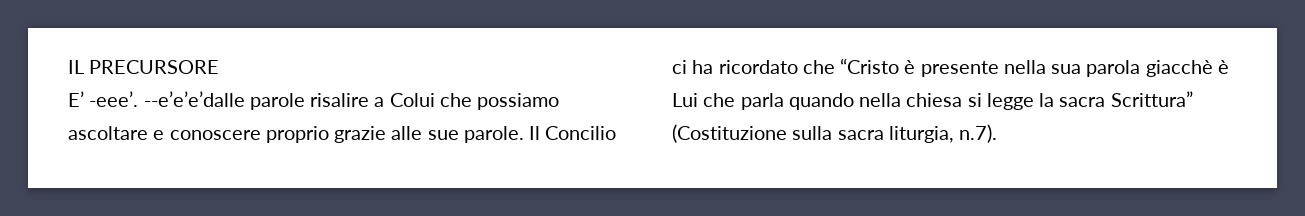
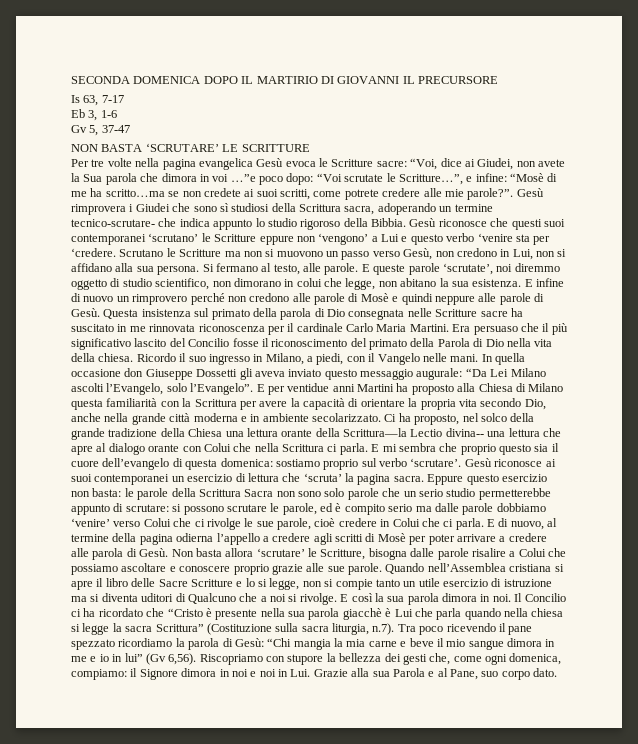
[68,60,220,74] [68,91,245,107] IL PRECURSORE // E’ -eee’. --e’e’e’dalle -> [71,76,498,84] [71,95,124,106] [71,109,117,121] [71,125,130,136] [71,143,310,152] [71,158,565,170] [71,173,558,185] [71,188,544,200] [71,203,493,215] [71,218,565,230] [71,233,551,245] [71,248,567,260] [71,263,560,275] [71,278,564,290] [71,293,544,305] [71,308,523,320] [71,323,568,335] [71,338,553,350] [71,353,525,365] [71,368,546,380] [71,383,564,395] [71,398,546,410] [71,413,535,425] [71,428,561,440] [71,443,559,455] [71,458,556,470] [71,473,547,485] [71,488,551,500] [71,503,546,515] [71,518,558,530] [71,533,547,545] [71,548,435,560] SECONDA DOMENICA DOPO IL MARTIRIO DI GIOVANNI IL PRECURSORE // Is 63, 7-17 // Eb 3, 1-6 // Gv 5, 37-47 // NON BASTA ‘SCRUTARE’ LE SCRITTURE // Per tre volte nella pagina evangelica Gesù evoca le Scritture sacre: “Voi, dice ai Giudei, non avete la Sua parola che dimora in voi …”e poco dopo: “Voi scrutate le Scritture…”, e infine: “Mosè di me ha scritto…ma se non credete ai suoi scritti, come potrete credere alle mie parole?”. Gesù rimprovera i Giudei che sono sì studiosi della Scrittura sacra, adoperando un termine tecnico-scrutare- che indica appunto lo studio rigoroso della Bibbia. Gesù riconosce che questi suoi contemporanei ‘scrutano’ le Scritture eppure non ‘vengono’ a Lui e questo verbo ‘venire sta per ‘credere. Scrutano le Scritture ma non si muovono un passo verso Gesù, non credono in Lui, non si affidano alla sua persona. Si fermano al testo, alle parole. E queste parole ‘scrutate’, noi diremmo oggetto di studio scientifico, non dimorano in colui che legge, non abitano la sua esistenza. E infine di nuovo un rimprovero perché non credono alle parole di Mosè e quindi neppure alle parole di Gesù. Questa insistenza sul primato della parola di Dio consegnata nelle Scritture sacre ha suscitato in me rinnovata riconoscenza per il cardinale Carlo Maria Martini. Era persuaso che il più significativo lascito del Concilio fosse il riconoscimento del primato della Parola di Dio nella vita della chiesa. Ricordo il suo ingresso in Milano, a piedi, con il Vangelo nelle mani. In quella occasione don Giuseppe Dossetti gli aveva inviato questo messaggio augurale: “Da Lei Milano ascolti l’Evangelo, solo l’Evangelo”. E per ventidue anni Martini ha proposto alla Chiesa di Milano questa familiarità con la Scrittura per avere la capacità di orientare la propria vita secondo Dio, anche nella grande città moderna e in ambiente secolarizzato. Ci ha proposto, nel solco della grande tradizione della Chiesa una lettura orante della Scrittura—la Lectio divina-- una lettura che apre al dialogo orante con Colui che nella Scrittura ci parla. E mi sembra che proprio questo sia il cuore dell’evangelo di questa domenica: sostiamo proprio sul verbo ‘scrutare’. Gesù riconosce ai suoi contemporanei un esercizio di lettura che ‘scruta’ la pagina sacra. Eppure questo esercizio non basta: le parole della Scrittura Sacra non sono solo parole che un serio studio permetterebbe appunto di scrutare: si possono scrutare le parole, ed è compito serio ma dalle parole dobbiamo ‘venire’ verso Colui che ci rivolge le sue parole, cioè credere in Colui che ci parla. E di nuovo, al termine della pagina odierna l’appello a credere agli scritti di Mosè per poter arrivare a credere alle parola di Gesù. Non basta allora ‘scrutare’ le Scritture, bisogna dalle
(524, 134) none -> [385,563,564,574] [71,578,552,590] [71,593,511,605] Quando nell’Assemblea cristiana si apre il libro delle Sacre Scritture e lo si legge, non si compie tanto un utile esercizio di istruzione ma si diventa uditori di Qualcuno che a noi si rivolge. E così la sua parola dimora in noi.
(998, 133) none -> [397,623,533,635] [71,638,556,650] [71,653,562,665] [71,668,558,680] Tra poco ricevendo il pane spezzato ricordiamo la parola di Gesù: “Chi mangia la mia carne e beve il mio sangue dimora in me e io in lui” (Gv 6,56). Riscopriamo con stupore la bellezza dei gesti che, come ogni domenica, compiamo: il Signore dimora in noi e noi in Lui. Grazie alla sua Parola e al Pane, suo corpo dato.

